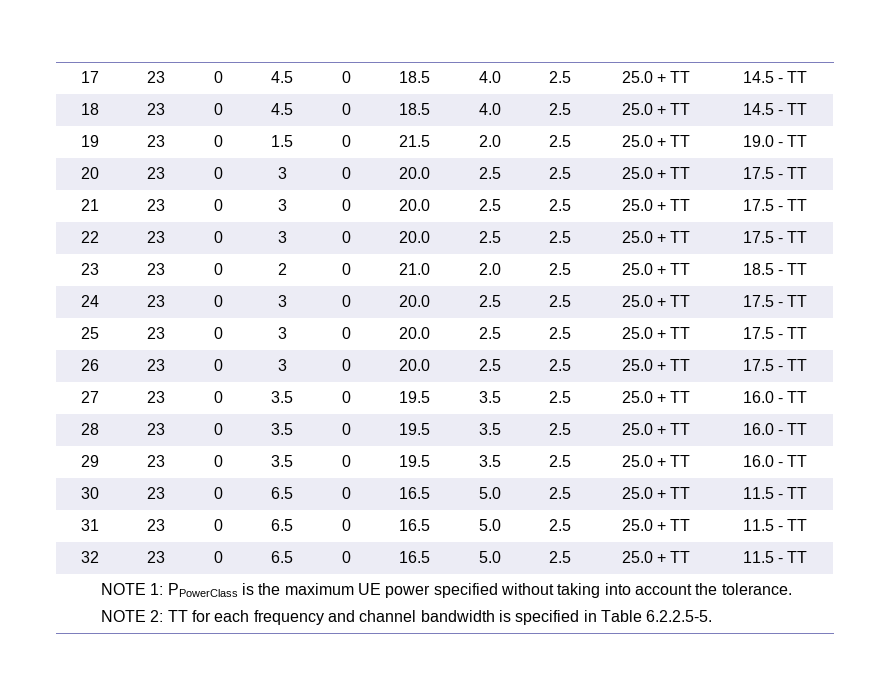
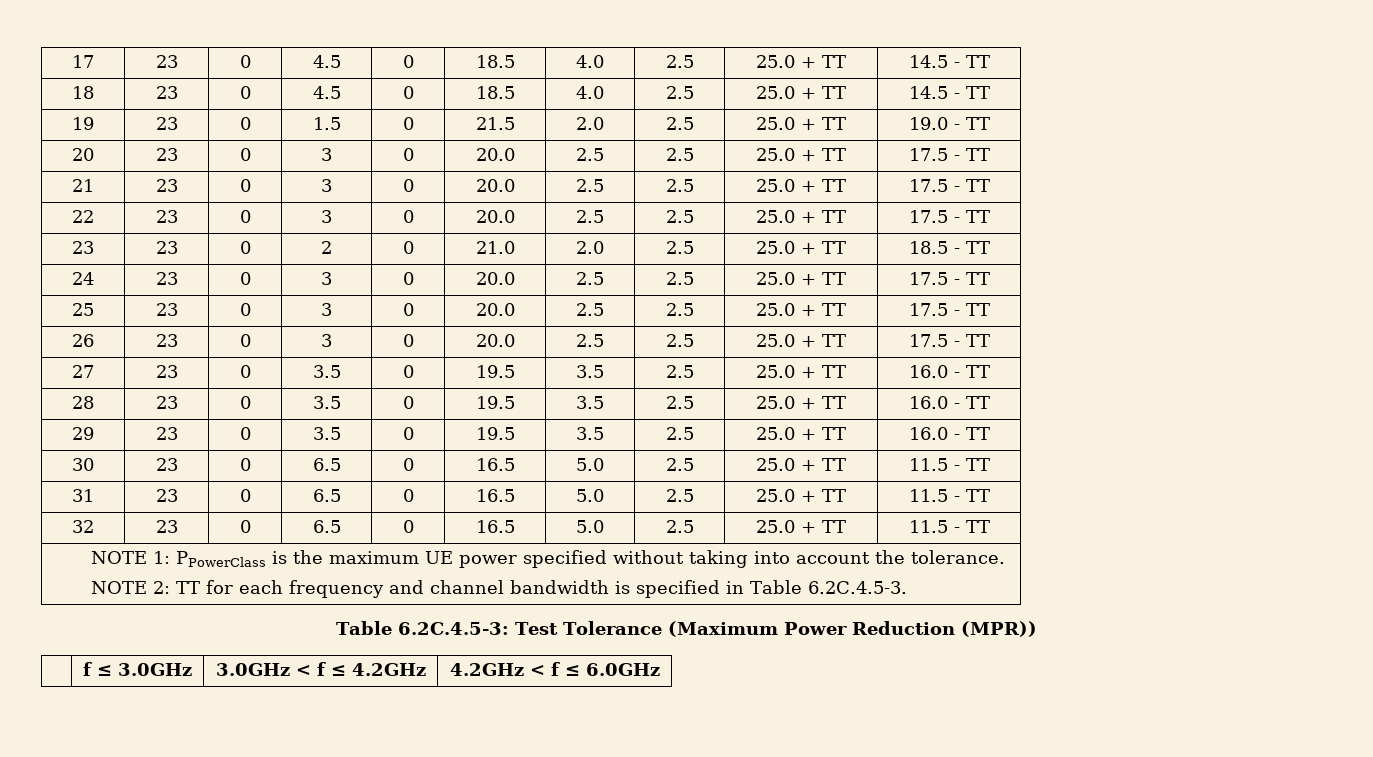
[646,610,713,622] 6.2.2.5-5. -> [807,581,907,594] [336,621,1037,637] [83,662,192,676] [215,662,426,676] [449,662,660,676] 6.2C.4.5-3. // Table 6.2C.4.5-3: Test Tolerance (Maximum Power Reduction (MPR)) // | f ≤ 3.0GHz | 3.0GHz < f ≤ 4.2GHz | 4.2GHz < f ≤ 6.0GHz

